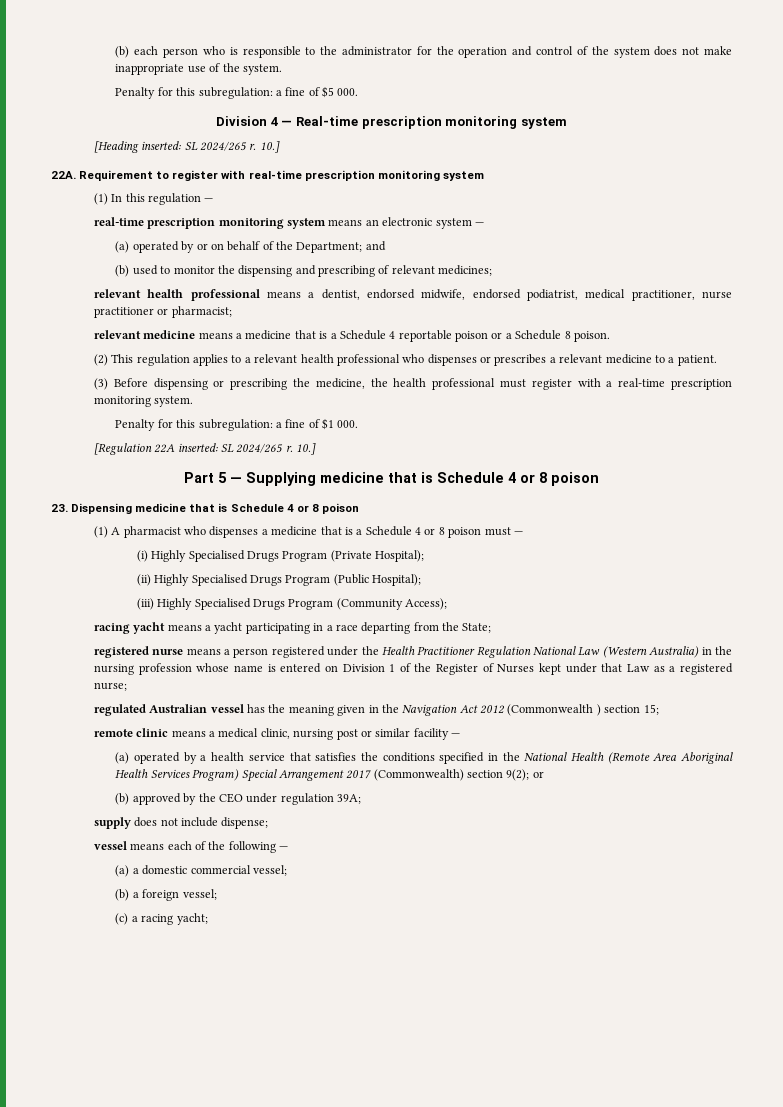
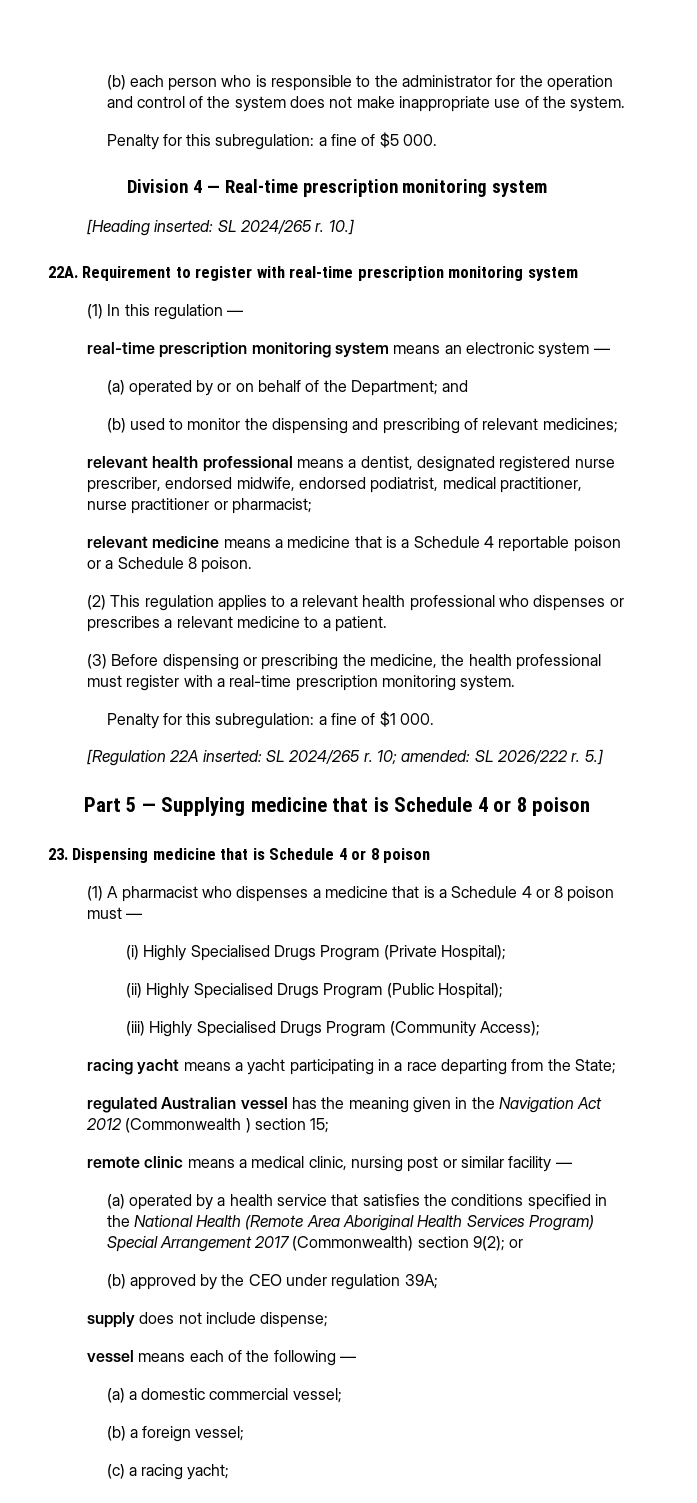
(360, 294) none -> [416,456,615,472] [86,477,161,493] designated registered nurse prescriber,
[296,443,317,455] 10.] -> [376,749,603,765] 10; amended: SL 2026/222 r. 5.]
[93,646,733,658] [93,663,733,675] [93,682,127,691] // registered nurse means a person registered under the Health Practitioner Regulation National Law (Western Australia) in the nursing profession whose name is entered on Division 1 of the Register of Nurses kept under that Law as a registered nurse; -> (616, 1066) none

